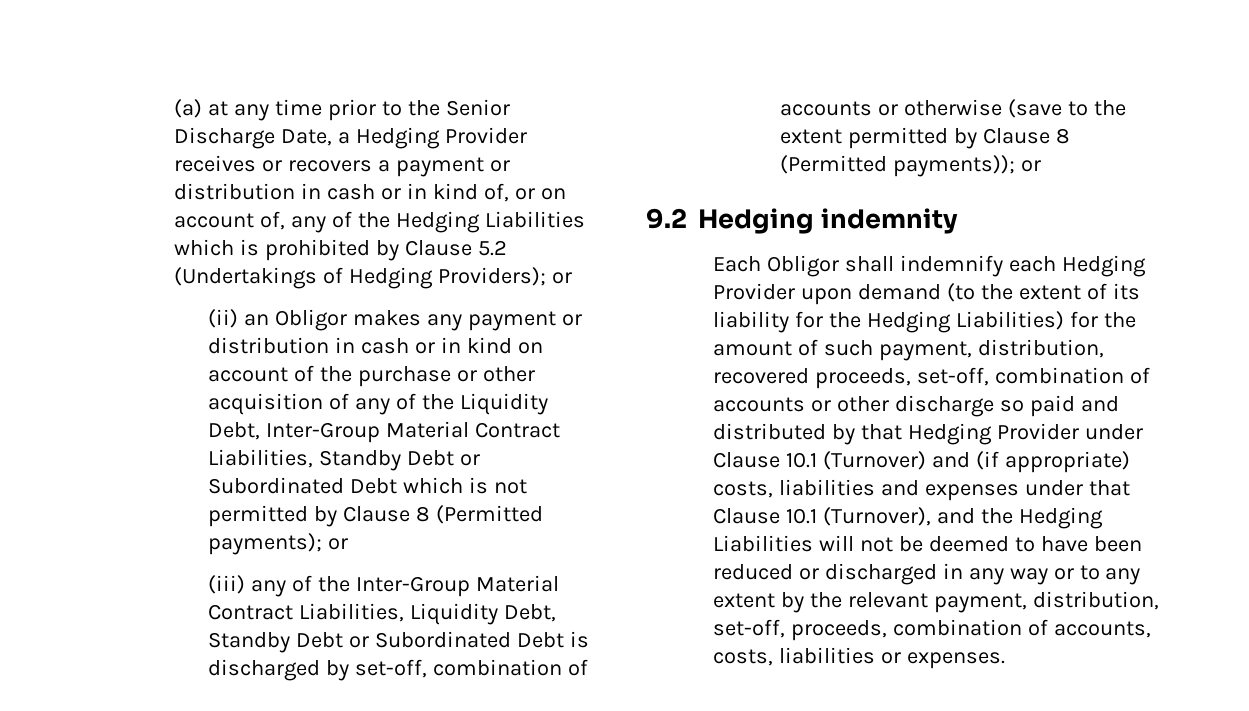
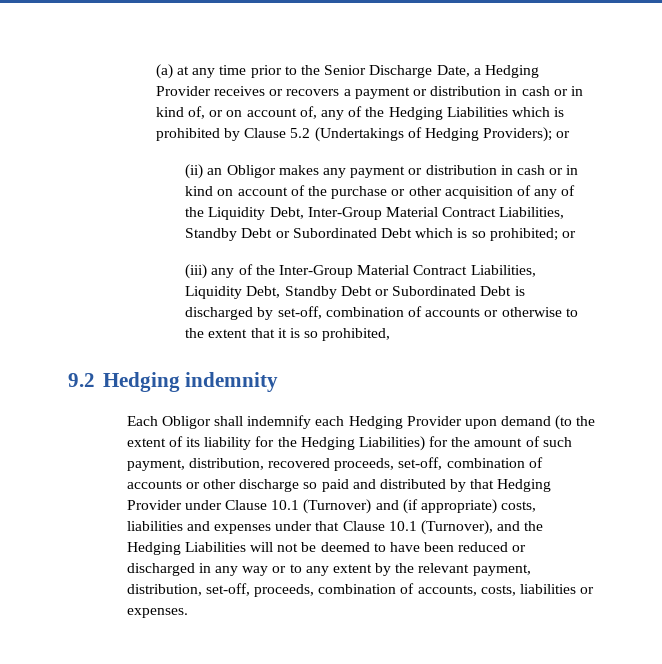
[493,479,527,494] [207,505,543,527] [207,533,322,555] not permitted by Clause 8 (Permitted payments); -> [471,228,558,241] so prohibited;
[1007,99,1062,118] (save -> (562, 312) none
[847,127,1070,149] [779,155,1041,177] permitted by Clause 8 (Permitted payments)); or -> [250,328,391,341] that it is so prohibited,

